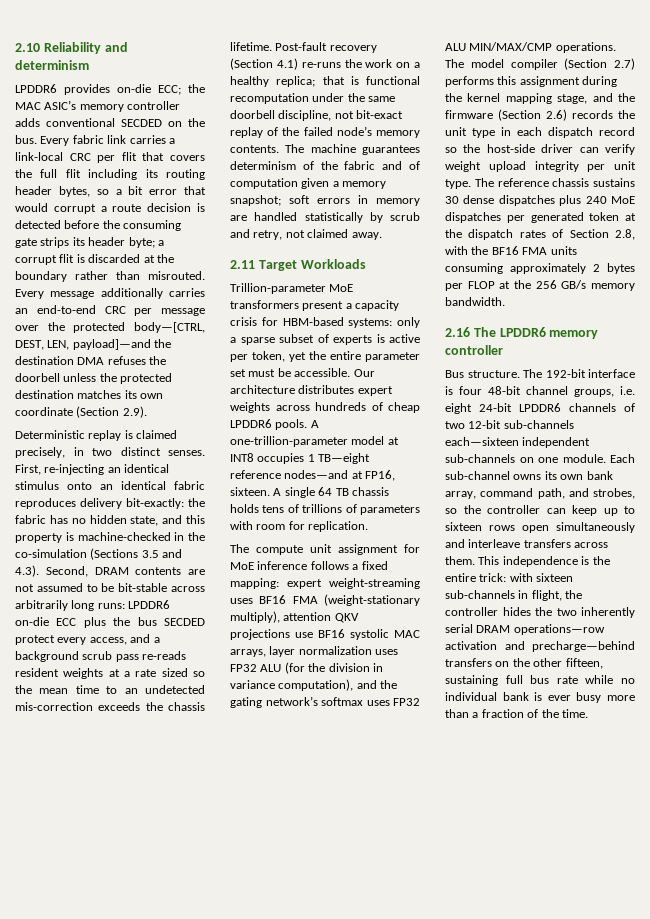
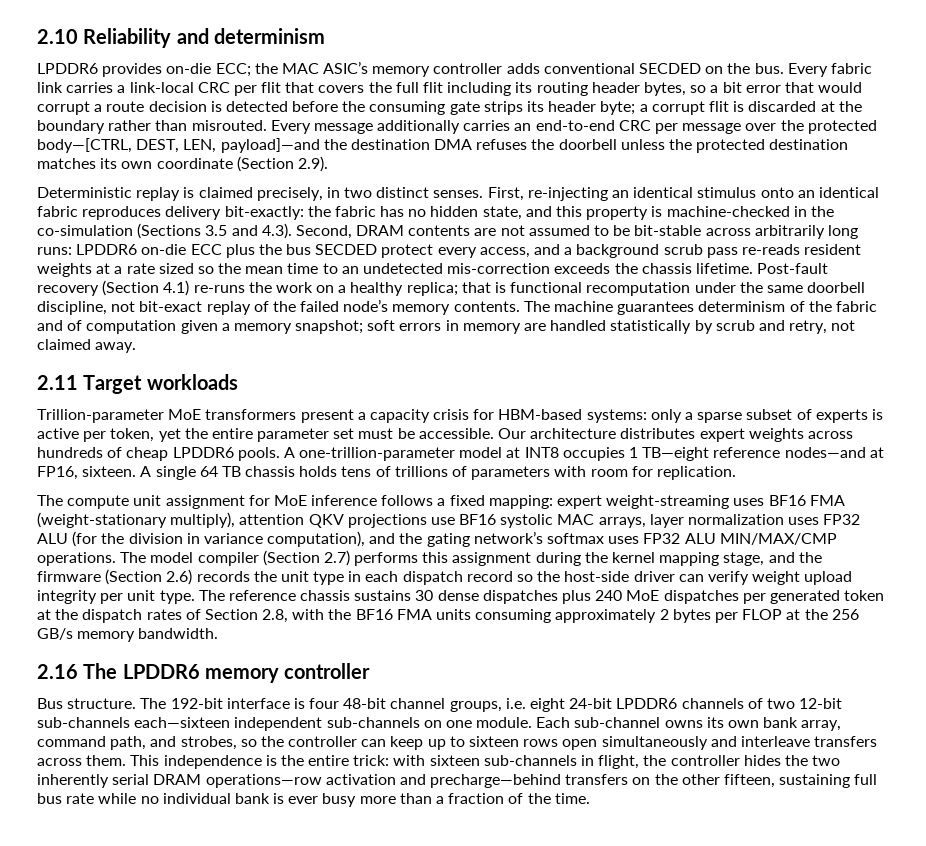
[300,259,366,269] Workloads -> [146,374,238,390] workloads

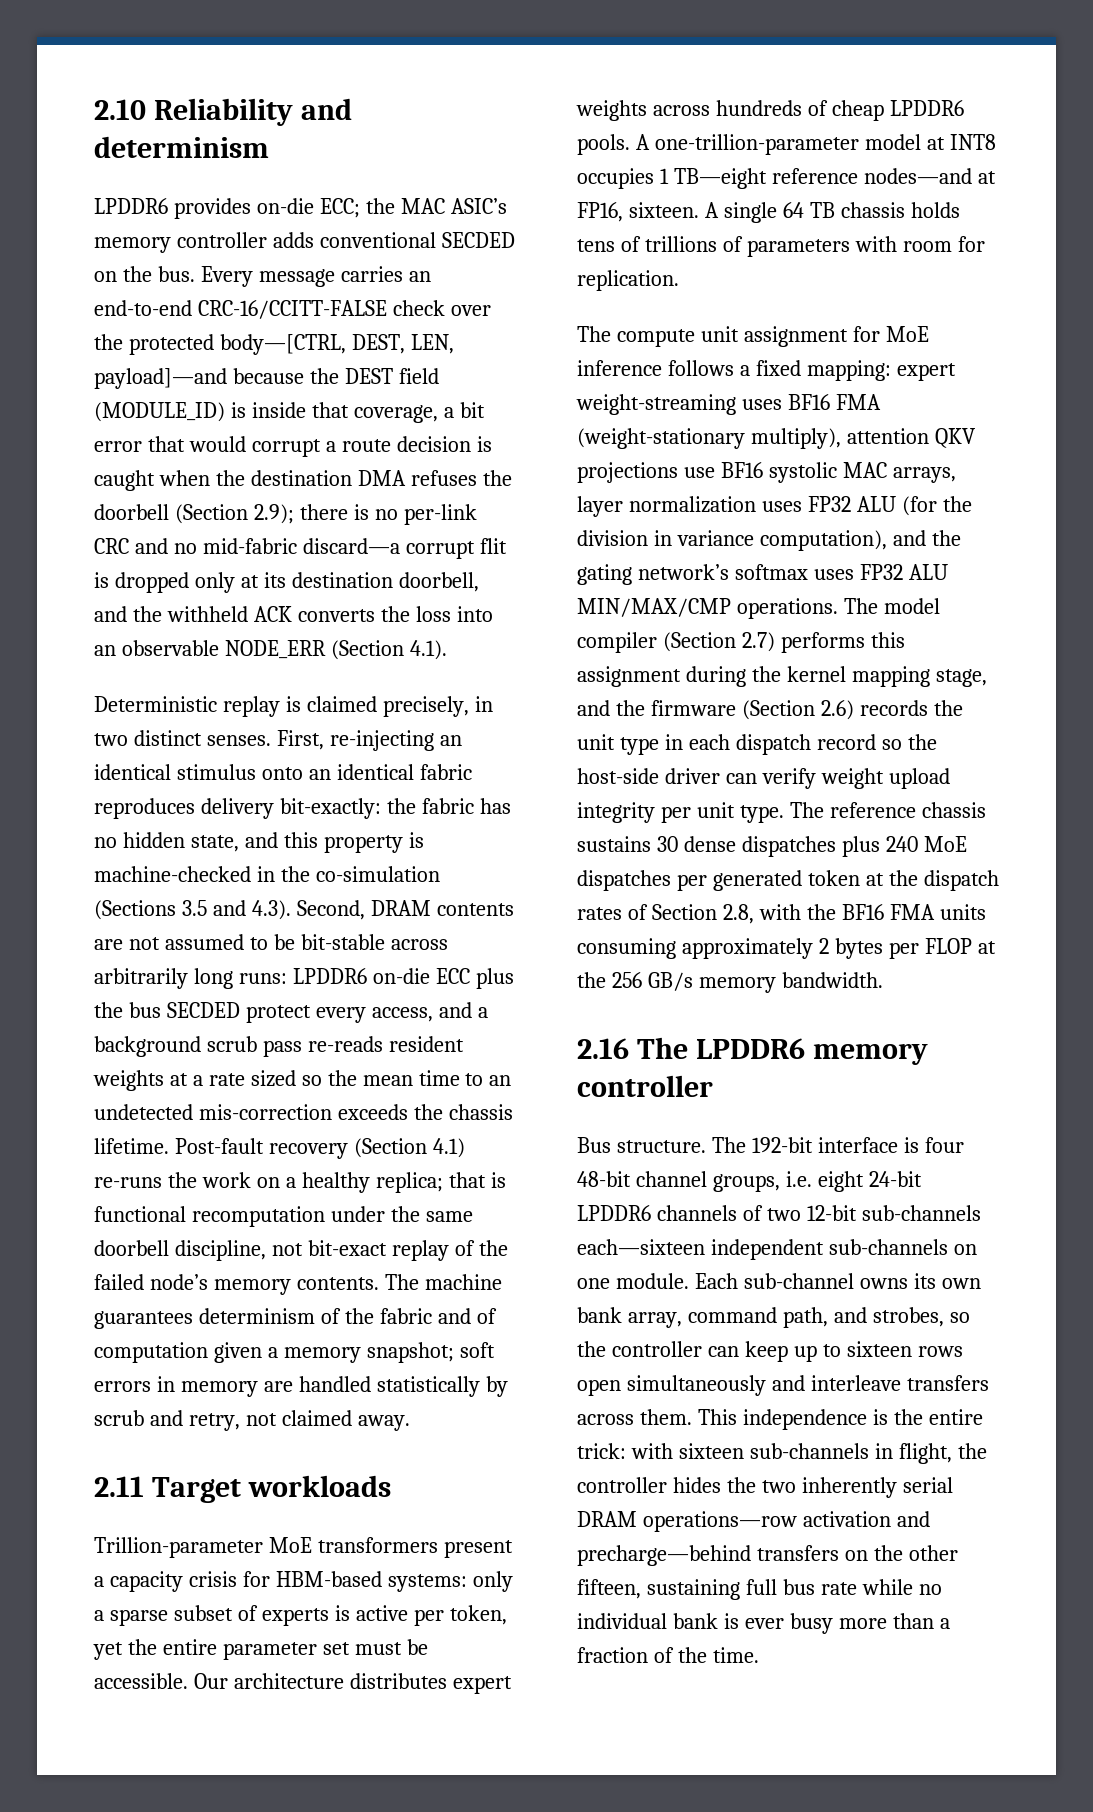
[830,63,872,74] [37,82,707,96] fabric link carries a link-local CRC per flit that covers the full flit including its routing header bytes, so -> [258,266,431,287] [94,300,491,319] [94,334,454,355] [94,368,439,389] [94,402,438,423] message carries an end-to-end CRC-16/CCITT-FALSE check over the protected body—[CTRL, DEST, LEN, payload]—and because the DEST field (MODULE_ID) is inside that coverage,
[225,101,862,115] [37,120,877,134] [37,138,320,153] detected before the consuming gate strips its header byte; a corrupt flit is discarded at the boundary rather than misrouted. Every message additionally carries an end-to-end CRC per message over the protected body—[CTRL, DEST, LEN, payload]—and -> [94,470,210,491] caught when
[620,139,849,153] [37,156,328,172] unless the protected destination matches its own coordinate (Section 2.9). -> [174,504,477,525] [94,538,507,559] [94,572,479,593] [94,606,493,622] [94,640,447,660] (Section 2.9); there is no per-link CRC and no mid-fabric discard—a corrupt flit is dropped only at its destination doorbell, and the withheld ACK converts the loss into an observable NODE_ERR (Section 4.1).

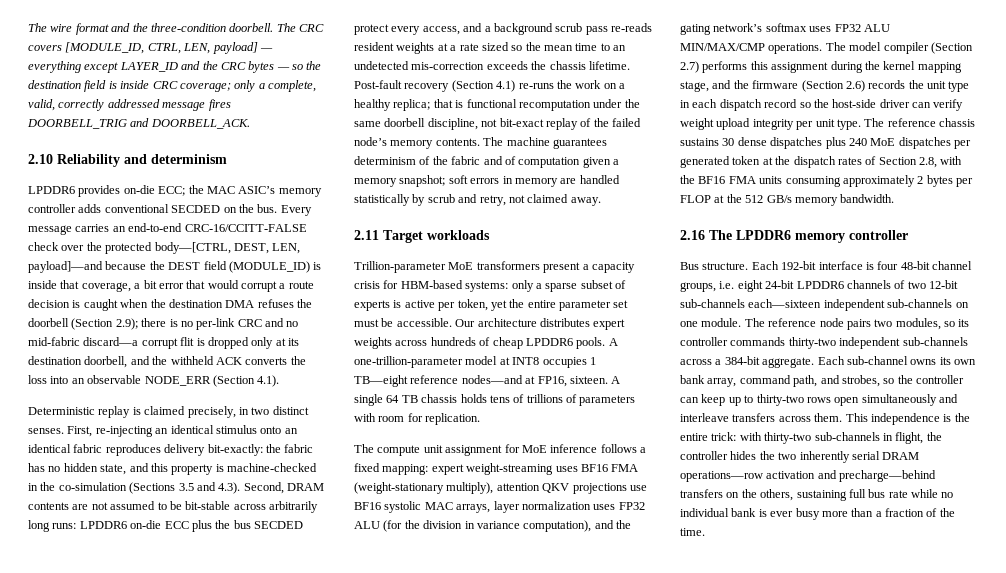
(94, 109) none -> [28,23,324,35] [28,42,273,54] [28,61,322,73] [28,80,316,92] [28,99,231,111] [27,118,250,129] The wire format and the three-condition doorbell. The CRC covers [MODULE_ID, CTRL, LEN, payload] — everything except LAYER_ID and the CRC bytes — so the destination field is inside CRC coverage; only a complete, valid, correctly addressed message fires DOORBELL_TRIG and DOORBELL_ACK. //
[611,972,642,988] 256 -> [745,195,764,203] 512
[711,1137,746,1153] The -> [751,261,779,270] Each
(689, 1281) none -> [744,318,970,330] [680,337,968,349] [680,356,815,368] The reference node pairs two modules, so its controller commands thirty-two independent sub-channels across a 384-bit aggregate.
[846,1341,912,1357] sixteen -> [756,394,804,406] thirty-two
[678,1443,744,1459] sixteen -> [764,432,812,444] thirty-two
[908,1545,958,1561] [577,1579,641,1599] other fifteen, -> [760,489,794,501] others,

